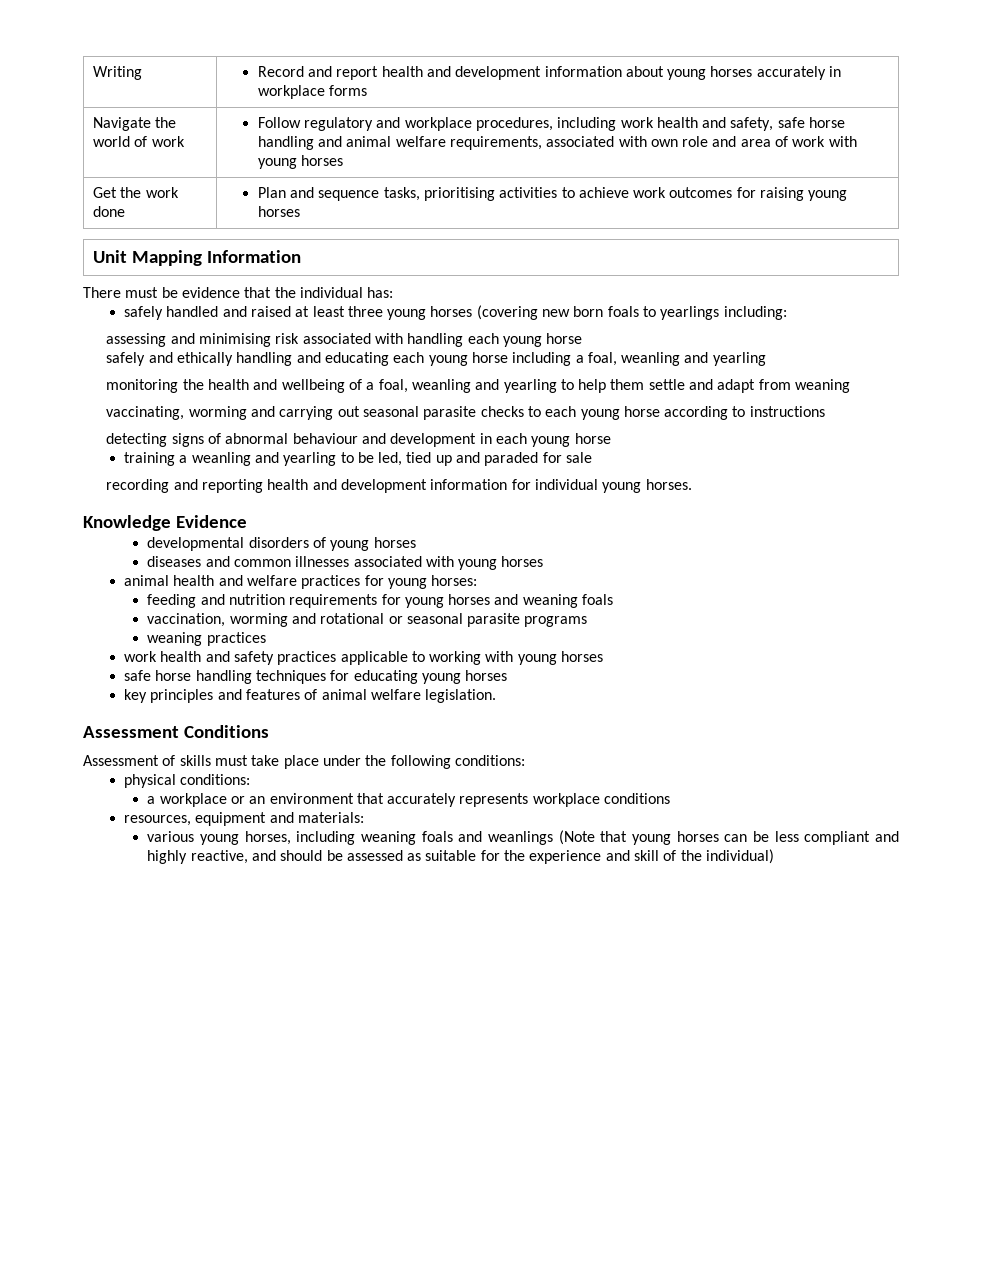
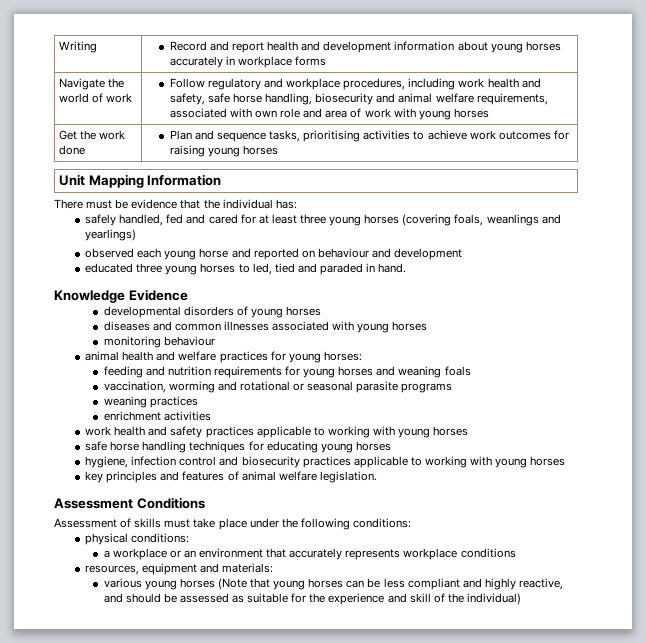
[257,136,314,150] handling -> [265,93,374,105] handling, biosecurity
[166,306,291,317] handled and raised -> [119,214,256,226] handled, fed and cared for
[542,306,787,320] [106,333,583,347] [106,352,766,366] [106,379,851,393] [106,406,825,420] [106,433,611,447] [123,452,374,466] new born foals to yearlings including: // assessing and minimising risk associated with handling each young horse // safely and ethically handling and educating each young horse including a foal, weanling and yearling // monitoring the health and wellbeing of a foal, weanling and yearling to help them settle and adapt from weaning // vaccinating, worming and carrying out seasonal parasite checks to each young horse according to instructions // detecting signs of abnormal behaviour and development in each young horse // training a weanling and yearling to be -> [454,214,561,226] [85,229,137,241] [85,248,463,260] [85,263,250,275] foals, weanlings and yearlings) // observed each young horse and reported on behaviour and development // educated three young horses to
[435,455,452,466] up -> (295, 268) none
[542,452,593,463] [106,479,692,493] for sale // recording and reporting health and development information for individual young horses. -> [366,263,407,273] in hand.
(544, 561) none -> [103,336,215,348] // monitoring behaviour
(266, 639) none -> [103,411,211,421] // enrichment activities
(508, 675) none -> [85,456,566,468] // hygiene, infection control and biosecurity practices applicable to working with young horses
[244,831,553,845] horses, including weaning foals and weanlings -> [179,578,215,588] horses

